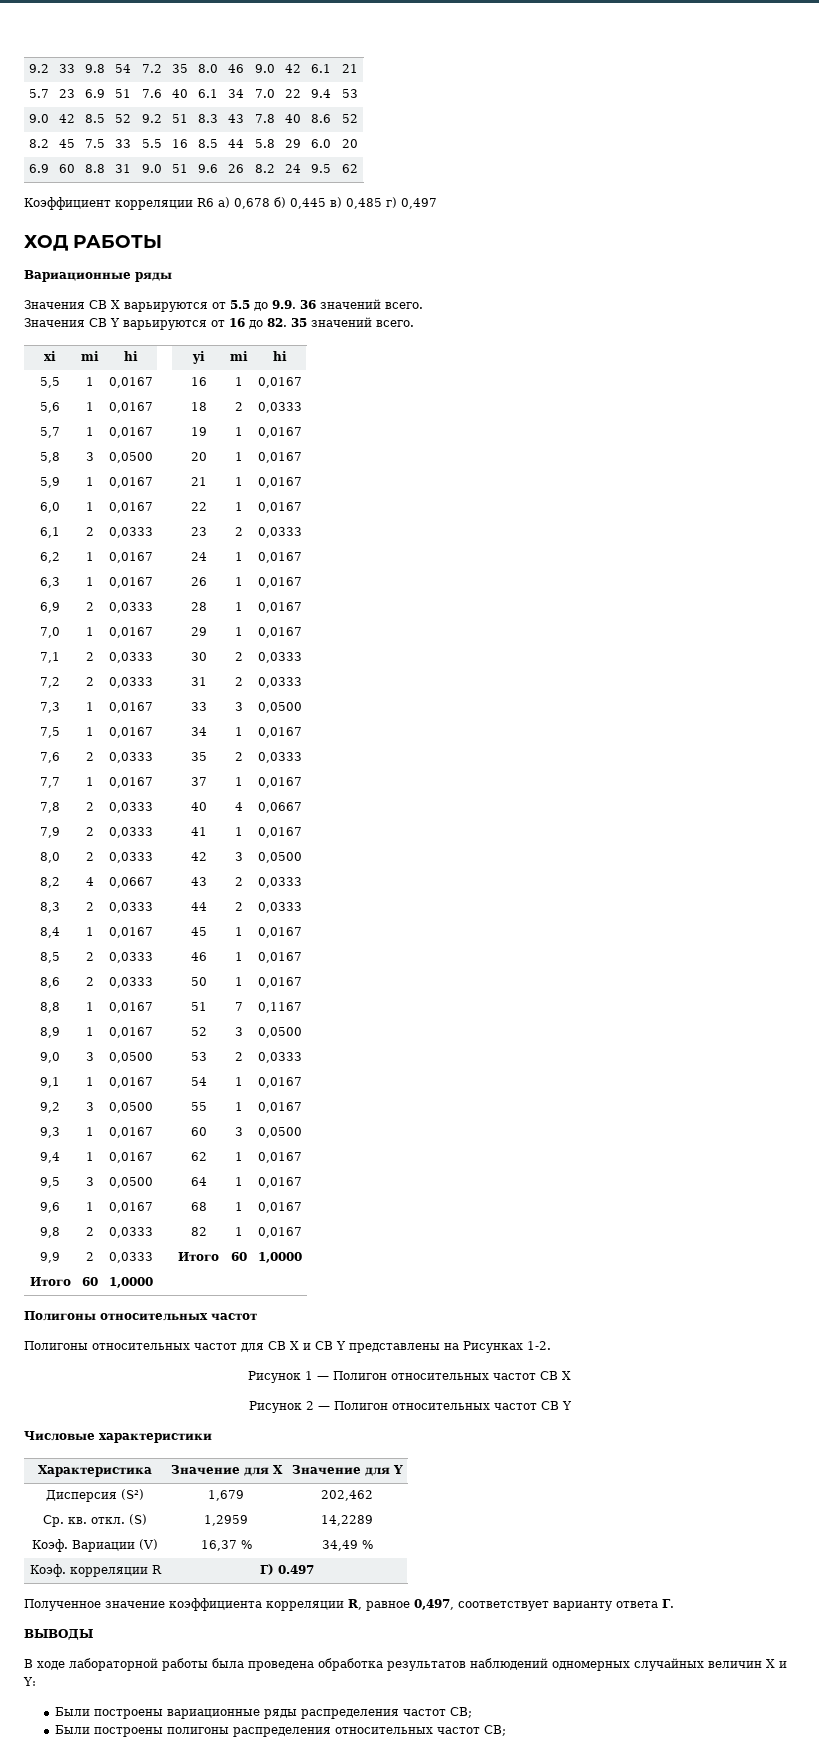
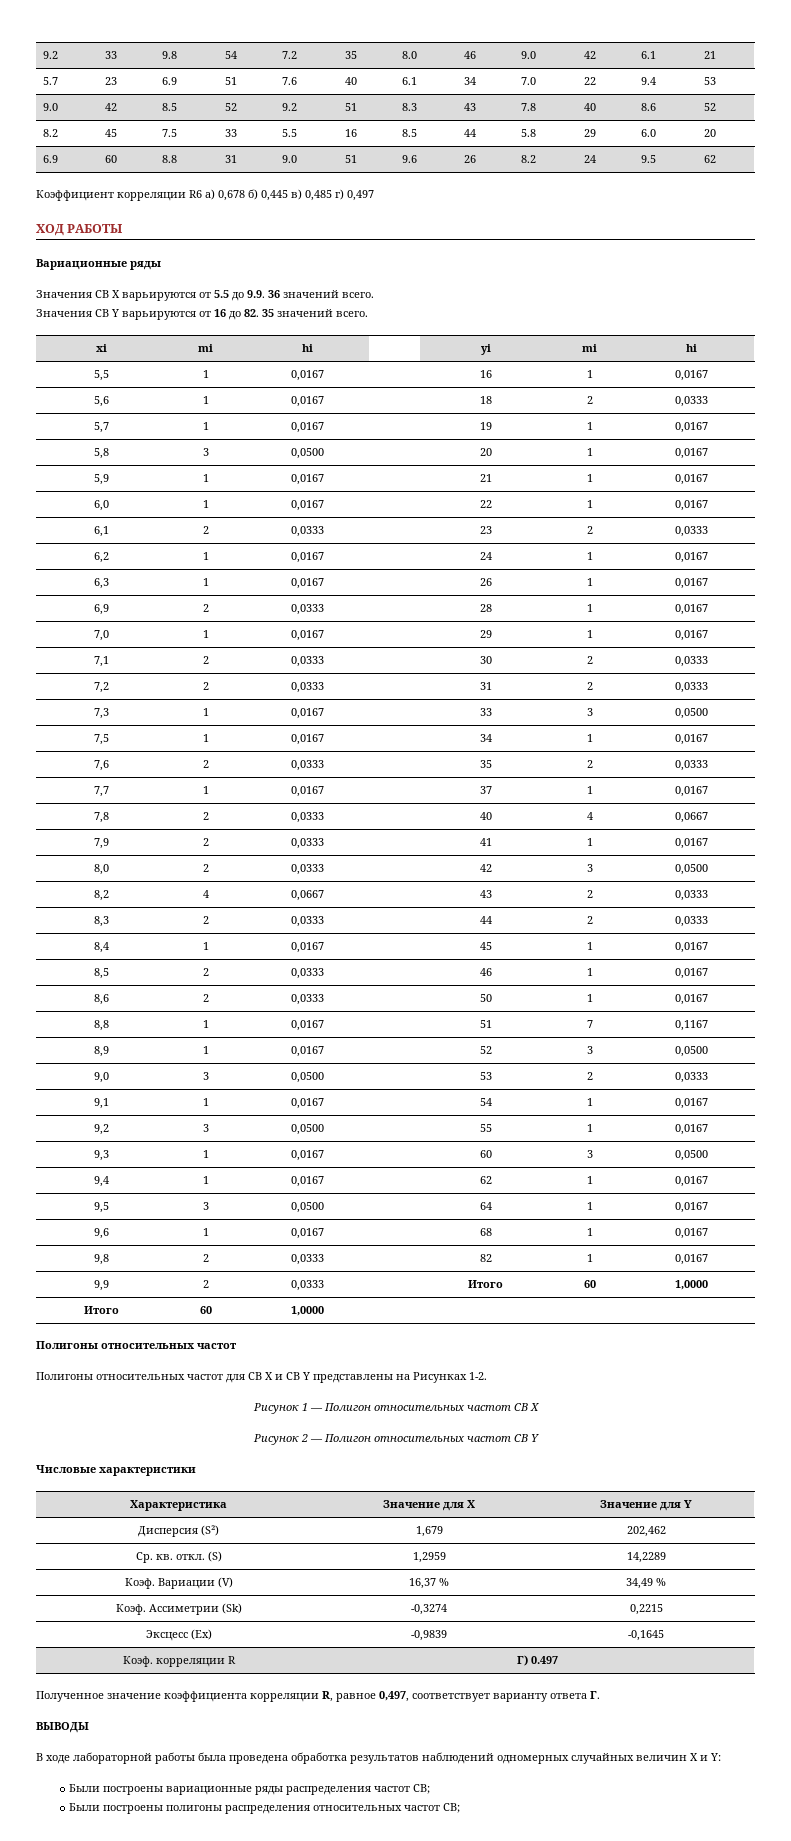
(373, 1544) none -> [115,1603,242,1615] [411,1604,447,1615] [629,1604,663,1615] [145,1629,212,1641] [411,1630,447,1641] [628,1630,664,1641] // Коэф. Ассиметрии (Sk) | -0,3274 | 0,2215 // Эксцесс (Ex) | -0,9839 | -0,1645

